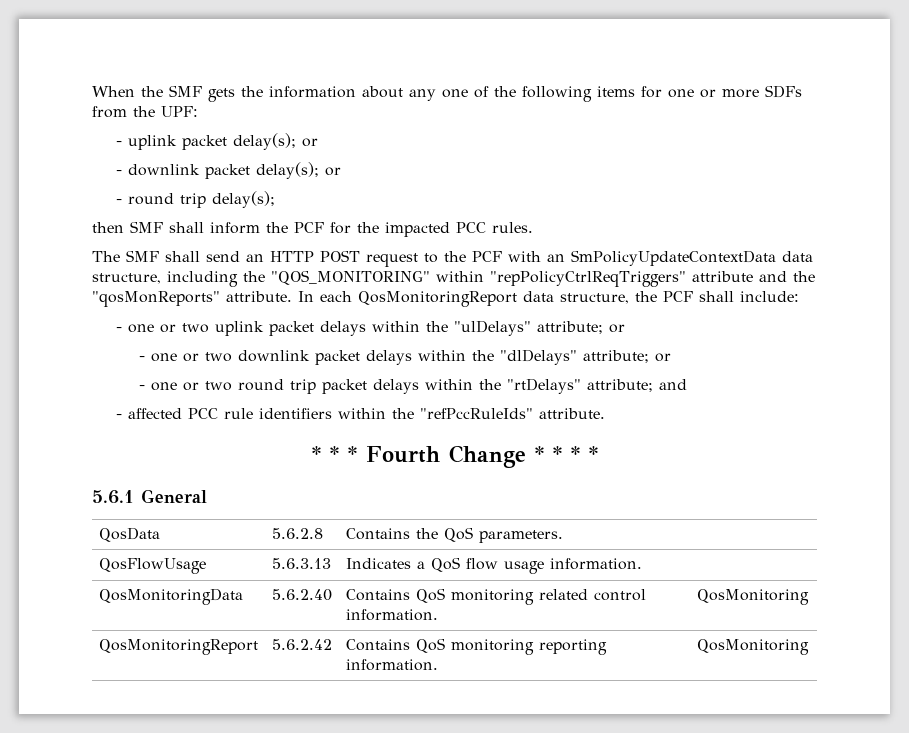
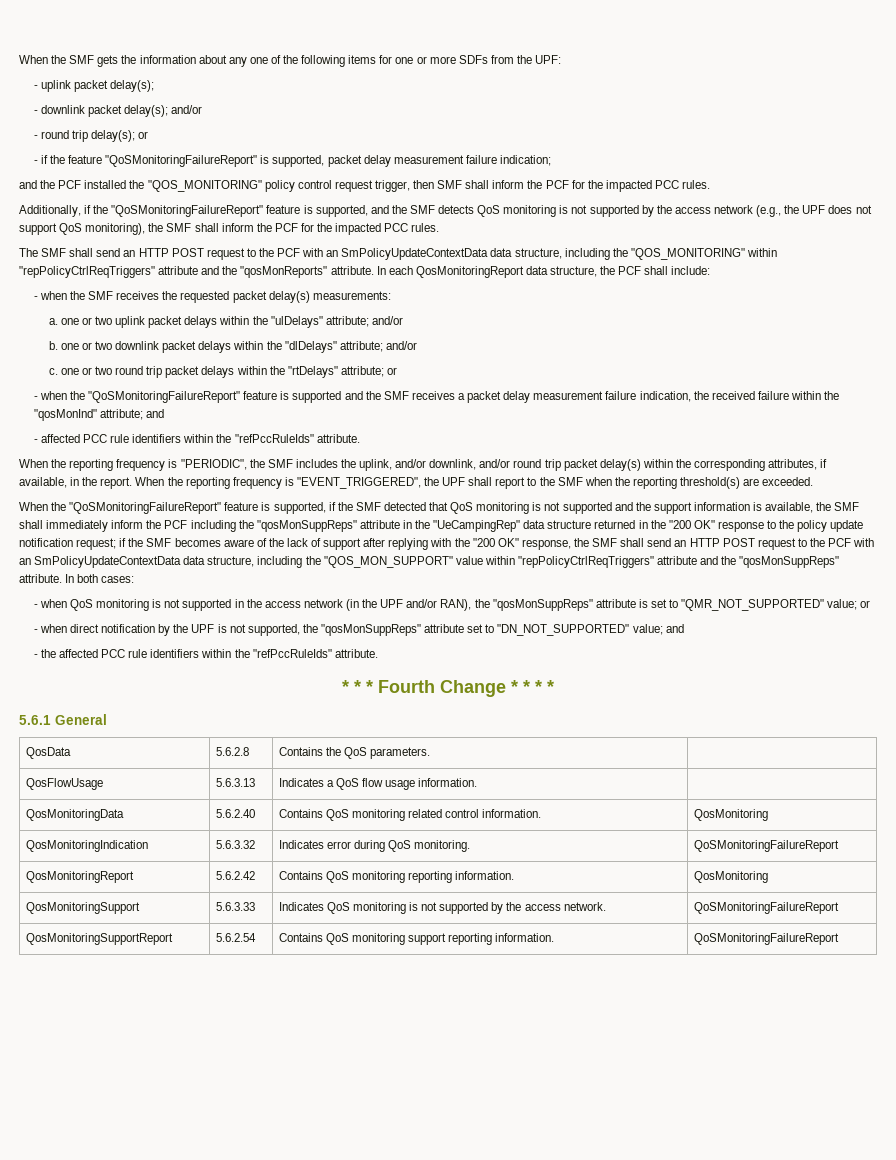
[301,138,318,147] or -> (155, 86) none
[324,167,341,176] or -> [171,105,203,114] and/or
(275, 199) // -> [138,131,149,139] [33,155,551,167] [19,180,410,192] or // - if the feature "QoSMonitoringFailureReport" is supported, packet delay measurement failure indication; // and the PCF installed the "QOS_MONITORING" policy control request trigger,
(533, 227) none -> [19,205,872,217] [19,223,440,235] // Additionally, if the "QoSMonitoringFailureReport" feature is supported, and the SMF detects QoS monitoring is not supported by the access network (e.g., the UPF does not support QoS monitoring), the SMF shall inform the PCF for the impacted PCC rules.
(122, 329) none -> [39,291,391,303] [48,318,58,325] when the SMF receives the requested packet delay(s) measurements: // a.
[608,324,625,333] [139,356,146,361] or // - -> [371,316,403,325] [48,341,58,350] and/or // b.
[655,353,672,362] [139,385,146,390] or // - -> [385,341,417,350] [48,368,58,375] and/or // c.
(654, 385) none -> [386,367,397,375] [33,391,840,403] [33,409,143,421] or // - when the "QoSMonitoringFailureReport" feature is supported and the SMF receives a packet delay measurement failure indication, the received failure within the "qosMonInd" attribute;
(605, 413) none -> [19,459,828,471] [19,477,814,489] [19,502,860,514] [19,520,864,532] [19,538,875,550] [19,556,840,568] [19,574,135,583] [33,599,871,611] [33,624,684,636] [33,649,378,658] // When the reporting frequency is "PERIODIC", the SMF includes the uplink, and/or downlink, and/or round trip packet delay(s) within the corresponding attributes, if available, in the report. When the reporting frequency is "EVENT_TRIGGERED", the UPF shall report to the SMF when the reporting threshold(s) are exceeded. // When the "QoSMonitoringFailureReport" feature is supported, if the SMF detected that QoS monitoring is not supported and the support information is available, the SMF shall immediately inform the PCF including the "qosMonSuppReps" attribute in the "UeCampingRep" data structure returned in the "200 OK" response to the policy update notification request; if the SMF becomes aware of the lack of support after replying with the "200 OK" response, the SMF shall send an HTTP POST request to the PCF with an SmPolicyUpdateContextData data structure, including the "QOS_MON_SUPPORT" value within "repPolicyCtrlReqTriggers" attribute and the "qosMonSuppReps" attribute. In both cases: // - when QoS monitoring is not supported in the access network (in the UPF and/or RAN), the "qosMonSuppReps" attribute is set to "QMR_NOT_SUPPORTED" value; or // - when direct notification by the UPF is not supported, the "qosMonSuppReps" attribute set to "DN_NOT_SUPPORTED" value; and // - the affected PCC rule identifiers within the "refPccRuleIds" attribute.
(809, 597) none -> [25,840,148,852] [215,840,255,849] [278,840,471,852] [693,840,839,852] // QosMonitoringIndication | 5.6.3.32 | Indicates error during QoS monitoring. | QoSMonitoringFailureReport
(809, 647) none -> [25,902,140,914] [215,902,255,911] [278,902,606,914] [693,902,839,914] [25,933,173,945] [215,933,256,942] [278,933,555,945] [693,933,839,945] // QosMonitoringSupport | 5.6.3.33 | Indicates QoS monitoring is not supported by the access network. | QoSMonitoringFailureReport // QosMonitoringSupportReport | 5.6.2.54 | Contains QoS monitoring support reporting information. | QoSMonitoringFailureReport

